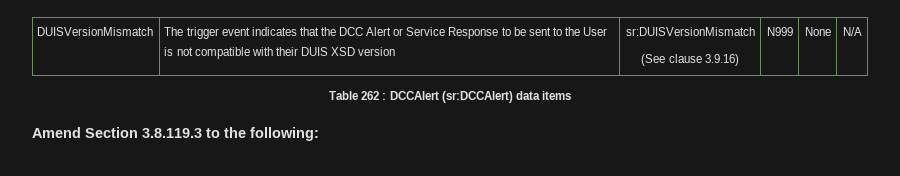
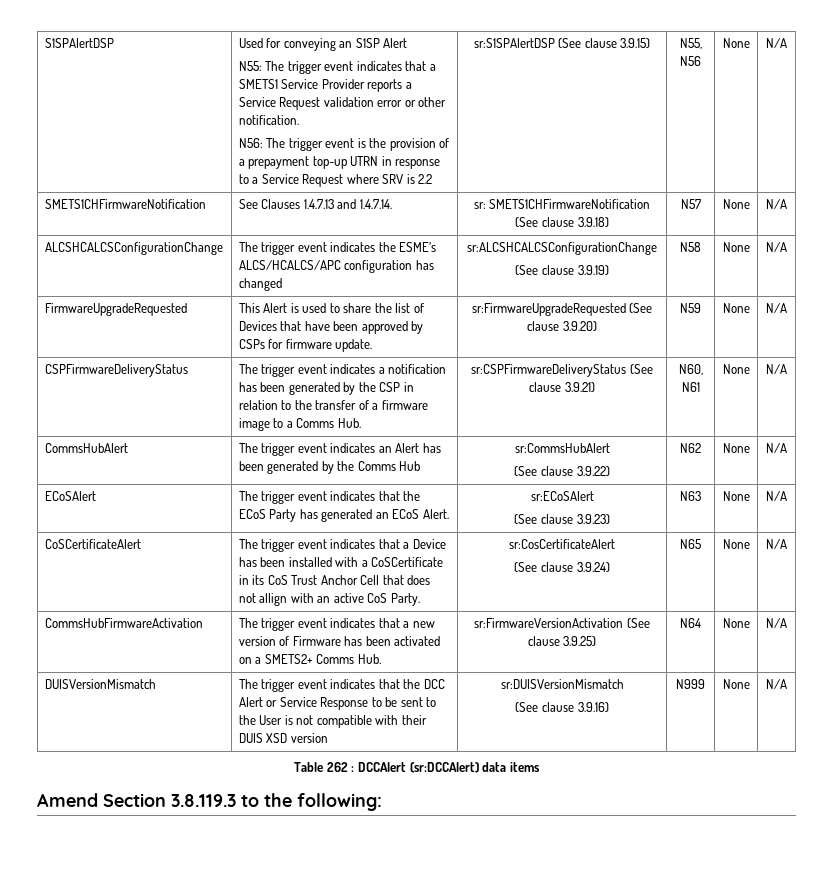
(37, 31) none -> [44,38,114,48] [238,38,408,51] [238,61,436,74] [238,79,412,92] [238,97,447,110] [238,115,299,125] [238,138,450,151] [238,156,441,169] [238,174,433,187] [473,38,651,48] [679,38,702,49] [680,56,701,66] [722,38,750,48] [766,38,787,48] [44,199,206,209] [238,199,392,209] [473,199,651,209] [515,217,609,227] [680,199,701,209] [722,199,750,209] [766,199,787,209] [44,242,223,255] [238,242,437,255] [238,260,434,273] [238,278,282,291] [467,242,657,255] [515,265,609,275] [680,242,701,252] [722,242,750,252] [766,242,787,252] [44,303,187,316] [238,303,424,313] [238,321,424,334] [238,339,373,352] [471,303,653,316] [527,321,597,331] [680,303,701,313] [722,303,750,313] [766,303,787,313] [44,364,188,377] [238,364,447,377] [238,382,414,395] [238,400,428,410] [238,418,361,431] [471,364,653,377] [529,382,595,392] [678,364,703,375] [681,382,700,392] [722,364,750,374] [766,364,787,374] [44,443,128,453] [238,443,441,456] [238,461,421,474] [514,443,610,453] [514,466,610,476] [680,443,701,453] [722,443,750,453] [766,443,787,453] [44,491,96,501] [238,491,421,504] [238,509,449,522] [530,491,594,501] [514,514,610,524] [680,491,701,501] [722,491,750,501] [766,491,787,501] [44,539,141,549] [238,539,446,552] [238,557,444,567] [238,575,431,585] [238,593,420,606] [509,539,615,549] [514,562,610,572] [680,539,701,549] [722,539,750,549] [766,539,787,549] [44,618,203,628] [238,618,435,631] [238,636,441,646] [238,654,381,664] [474,618,650,628] [527,636,597,646] [680,618,701,628] [722,618,750,628] [766,618,787,628] S1SPAlertDSP | Used for conveying an S1SP Alert // N55: The trigger event indicates that a SMETS1 Service Provider reports a Service Request validation error or other notification. // N56: The trigger event is the provision of a prepayment top-up UTRN in response to a Service Request where SRV is 2.2 | sr:S1SPAlertDSP (See clause 3.9.15) | N55, N56 | None | N/A // SMETS1CHFirmwareNotification | See Clauses 1.4.7.13 and 1.4.7.14. | sr: SMETS1CHFirmwareNotification (See clause 3.9.18) | N57 | None | N/A // ALCSHCALCSConfigurationChange | The trigger event indicates the ESME’s ALCS/HCALCS/APC configuration has changed | sr:ALCSHCALCSConfigurationChange // (See clause 3.9.19) | N58 | None | N/A // FirmwareUpgradeRequested | This Alert is used to share the list of Devices that have been approved by CSPs for firmware update. | sr:FirmwareUpgradeRequested (See clause 3.9.20) | N59 | None | N/A // CSPFirmwareDeliveryStatus | The trigger event indicates a notification has been generated by the CSP in relation to the transfer of a firmware image to a Comms Hub. | sr:CSPFirmwareDeliveryStatus (See clause 3.9.21) | N60, N61 | None | N/A // CommsHubAlert | The trigger event indicates an Alert has been generated by the Comms Hub | sr:CommsHubAlert // (See clause 3.9.22) | N62 | None | N/A // ECoSAlert | The trigger event indicates that the ECoS Party has generated an ECoS Alert. | sr:ECoSAlert // (See clause 3.9.23) | N63 | None | N/A // CoSCertificateAlert | The trigger event indicates that a Device has been installed with a CoSCertificate in its CoS Trust Anchor Cell that does not allign with an active CoS Party. | sr:CosCertificateAlert // (See clause 3.9.24) | N65 | None | N/A // CommsHubFirmwareActivation | The trigger event indicates that a new version of Firmware has been activated on a SMETS2+ Comms Hub. | sr:FirmwareVersionActivation (See clause 3.9.25) | N64 | None | N/A //

